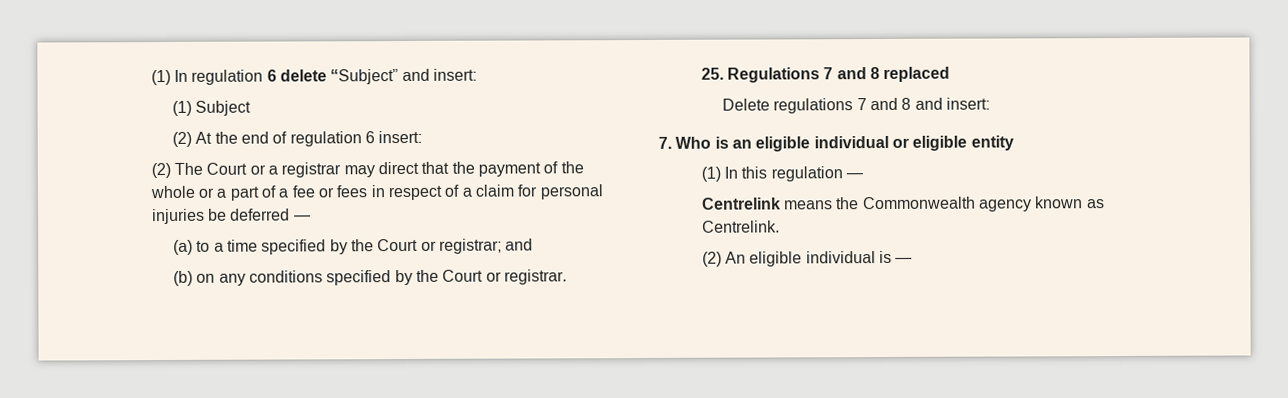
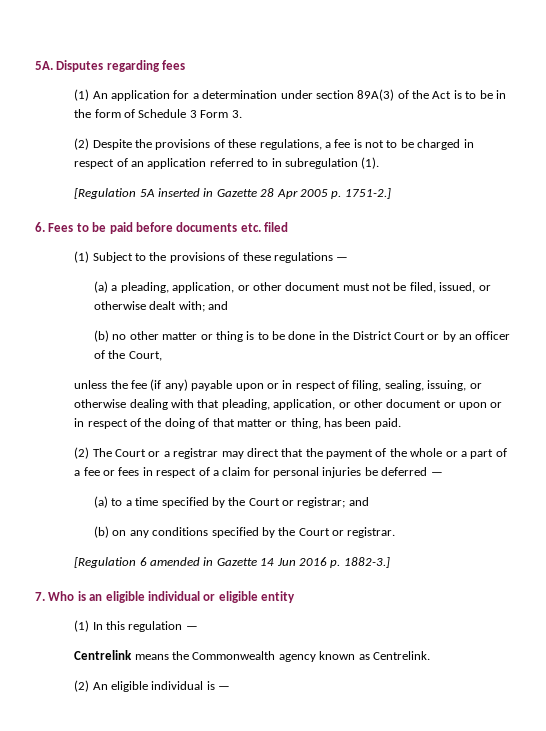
[150,68,477,86] [172,100,252,116] [172,130,423,147] (1) In regulation 6 delete “Subject” and insert: // (1) Subject // (2) At the end of regulation 6 insert: -> [35,60,186,72] [74,89,506,101] [74,109,242,118] [74,138,474,150] [74,157,380,169] [74,188,391,199] [35,222,288,234] [74,251,349,263] [94,281,491,293] [94,301,229,312] [94,330,511,342] [94,350,162,361] [74,379,482,391] [74,399,503,410] [74,418,401,429] 5A. Disputes regarding fees // (1) An application for a determination under section 89A(3) of the Act is to be in the form of Schedule 3 Form 3. // (2) Despite the provisions of these regulations, a fee is not to be charged in respect of an application referred to in subregulation (1). // [Regulation 5A inserted in Gazette 28 Apr 2005 p. 1751-2.] // 6. Fees to be paid before documents etc. filed // (1) Subject to the provisions of these regulations — // (a) a pleading, application, or other document must not be filed, issued, or otherwise dealt with; and // (b) no other matter or thing is to be done in the District Court or by an officer of the Court, // unless the fee (if any) payable upon or in respect of filing, sealing, issuing, or otherwise dealing with that pleading, application, or other document or upon or in respect of the doing of that matter or thing, has been paid.
[700,66,951,83] [722,97,991,114] 25. Regulations 7 and 8 replaced // Delete regulations 7 and 8 and insert: -> [74,557,390,568] [Regulation 6 amended in Gazette 14 Jun 2016 p. 1882-3.]

